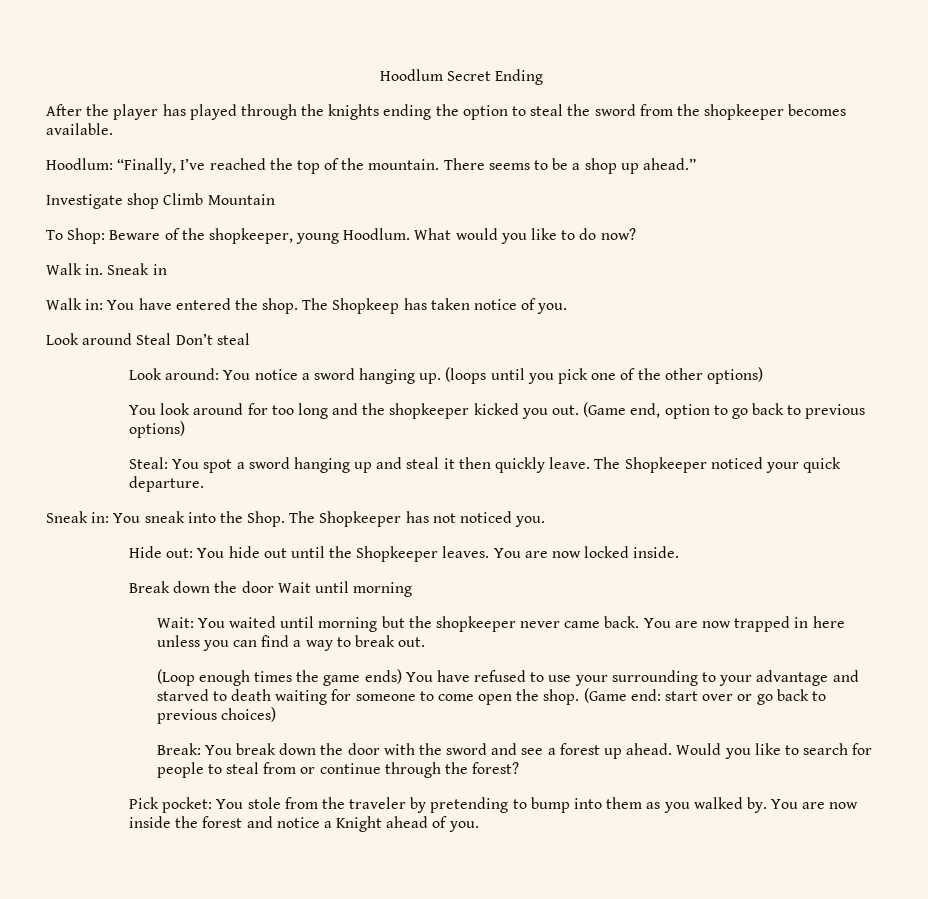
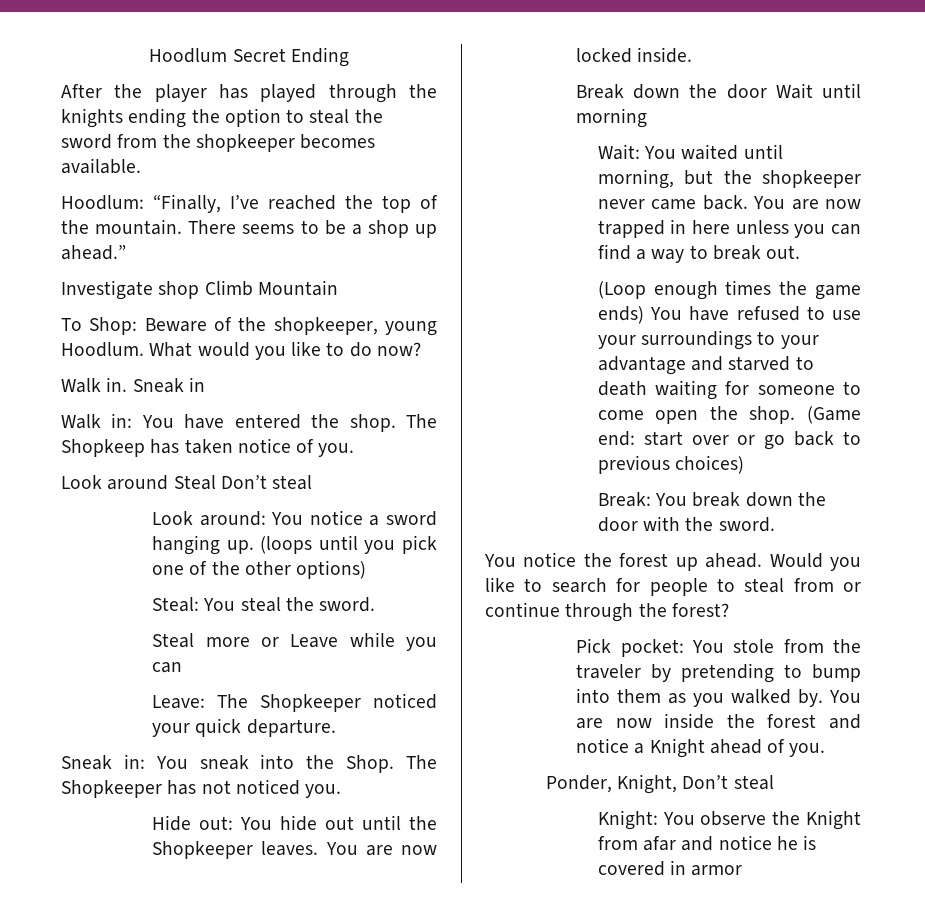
[128,402,866,419] [128,421,185,438] [128,457,591,473] You look around for too long and the shopkeeper kicked you out. (Game end, option to go back to previous options) // Steal: You spot a sword hanging up and steal it then quickly leave. -> [152,597,376,612] [152,632,437,651] [152,662,183,673] [152,695,206,709] Steal: You steal the sword. // Steal more or Leave while you can // Leave:
[318,617,378,632] morning -> [597,169,674,189] morning,
[611,670,698,686] surrounding -> [641,330,753,350] surroundings
[446,743,556,755] sword and see a -> [718,517,775,532] [484,552,612,567] sword. // You notice the
(479, 826) none -> [545,774,774,794] [597,810,861,830] [597,835,817,851] [597,860,743,876] // Ponder, Knight, Don’t steal // Knight: You observe the Knight from afar and notice he is covered in armor

